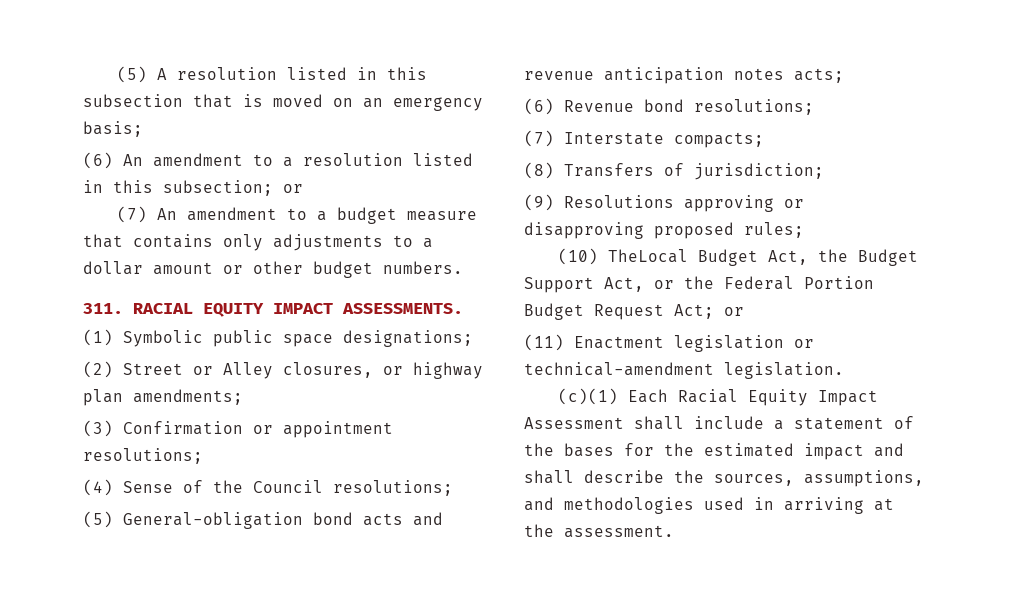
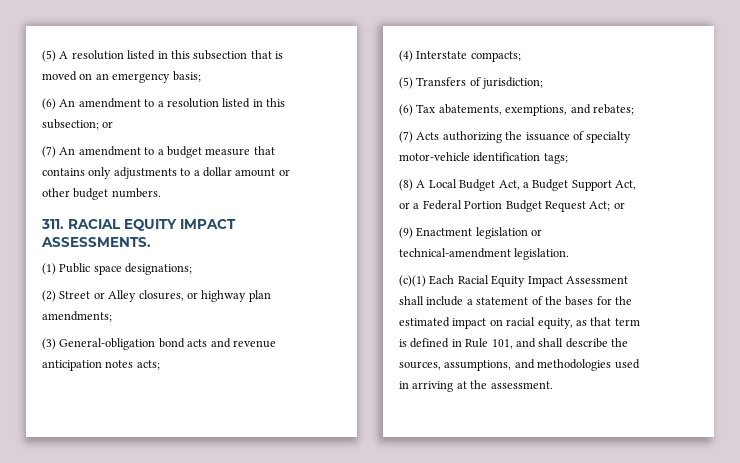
[123,330,273,347] Symbolic public -> [59,263,91,273] Public
[123,421,393,438] [83,448,203,464] [83,479,453,496] [83,511,113,528] Confirmation or appointment resolutions; // (4) Sense of the Council resolutions; // (5) -> (56, 344) none
[524,98,814,115] [524,130,554,147] (6) Revenue bond resolutions; // (7) -> [399,50,413,62] (4)
[524,162,554,179] (8) -> [399,77,413,89] (5)
[524,194,804,212] [524,222,804,239] [558,248,689,265] (9) Resolutions approving or disapproving proposed rules; // (10) TheLocal -> [399,104,634,116] [399,131,632,143] [399,152,568,164] [399,179,457,191] (6) Tax abatements, exemptions, and rebates; // (7) Acts authorizing the issuance of specialty motor-vehicle identification tags; // (8) A Local
[818,249,849,262] the -> [522,182,529,188] a
[684,276,714,289] the -> [413,203,420,209] a
[524,334,564,351] (11) -> [399,227,413,239] (9)
(864, 451) none -> [489,317,640,329] [399,338,513,349] on racial equity, as that term is defined in Rule 101,

